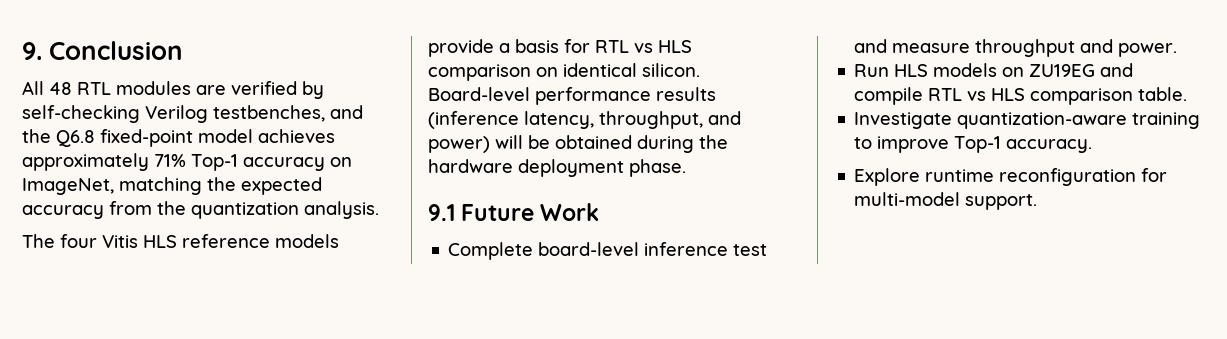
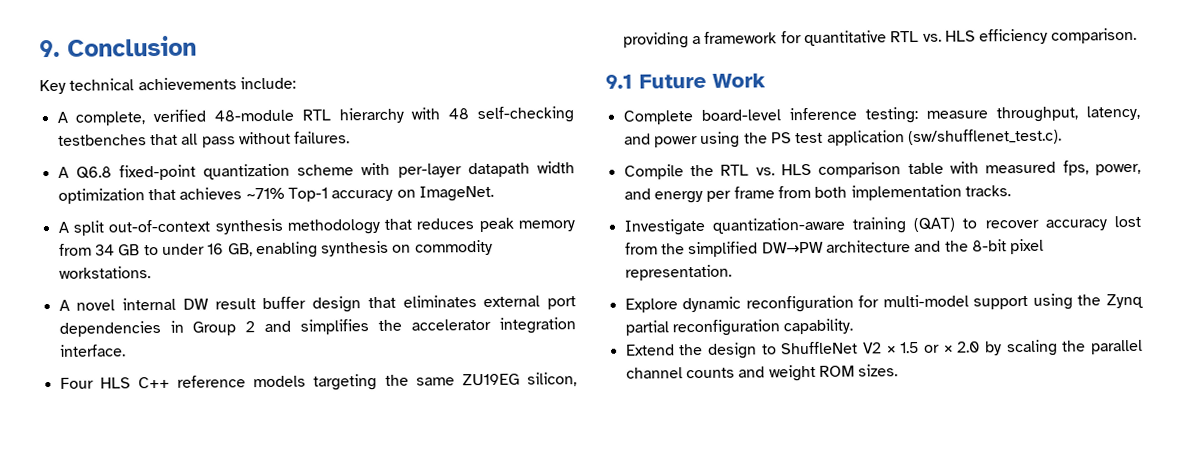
[22,81,324,99] [22,105,363,123] [22,129,335,147] [22,153,352,171] [22,177,322,195] [22,201,379,219] [22,234,339,248] [428,39,692,57] [428,63,700,81] [428,87,716,105] [428,111,741,129] [428,135,728,153] [428,159,686,177] All 48 RTL modules are verified by self-checking Verilog testbenches, and the Q6.8 fixed-point model achieves approximately 71% Top-1 accuracy on ImageNet, matching the expected accuracy from the quantization analysis. // The four Vitis HLS reference models provide a basis for RTL vs HLS comparison on identical silicon. Board-level performance results (inference latency, throughput, and power) will be obtained during the hardware deployment phase. -> [39,76,296,95] [56,106,574,126] [57,131,351,148] [57,161,575,181] [57,185,494,204] [57,217,575,236] [58,239,493,259] [58,266,151,279] [58,295,576,313] [58,317,576,337] [59,344,126,357] [59,372,577,391] [622,27,1138,49] Key technical achievements include: // A complete, verified 48-module RTL hierarchy with 48 self-checking testbenches that all pass without failures. // A Q6.8 fixed-point quantization scheme with per-layer datapath width optimization that achieves ~71% Top-1 accuracy on ImageNet. // A split out-of-context synthesis methodology that reduces peak memory from 34 GB to under 16 GB, enabling synthesis on commodity workstations. // A novel internal DW result buffer design that eliminates external port dependencies in Group 2 and simplifies the accelerator integration interface. // Four HLS C++ reference models targeting the same ZU19EG silicon, providing a framework for quantitative RTL vs. HLS efficiency comparison.
[733,244,768,256] [854,39,1178,57] [854,63,1134,77] [854,87,1188,105] [854,112,1201,129] [854,136,1093,153] test and measure throughput and power. // Run HLS models on ZU19EG and compile RTL vs HLS comparison table. // Investigate quantization-aware training to improve Top-1 accuracy. -> [864,105,1140,124] [623,128,1062,148] [623,160,1141,180] [623,184,1011,204] [623,215,1141,236] [624,238,1045,258] [624,264,732,281] testing: measure throughput, latency, and power using the PS test application (sw/shufflenet_test.c). // Compile the RTL vs. HLS comparison table with measured fps, power, and energy per frame from both implementation tracks. // Investigate quantization-aware training (QAT) to recover accuracy lost from the simplified DW→PW architecture and the 8-bit pixel representation.
[925,169,995,182] runtime -> [682,296,742,313] dynamic
[965,194,1038,210] support. -> [973,293,1144,310] [624,318,854,337] [625,339,1143,359] [625,364,899,382] support using the Zynq partial reconfiguration capability. // Extend the design to ShuffleNet V2 × 1.5 or × 2.0 by scaling the parallel channel counts and weight ROM sizes.

